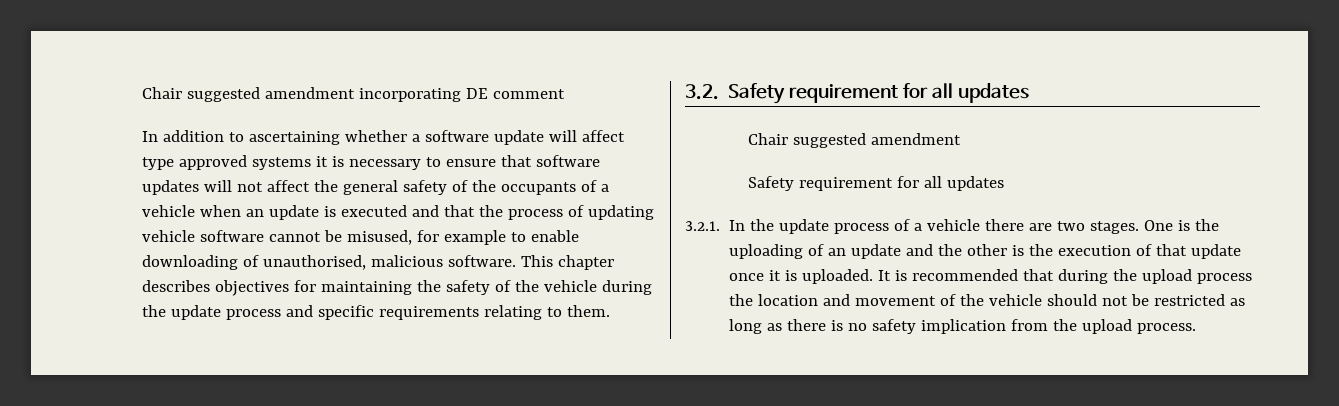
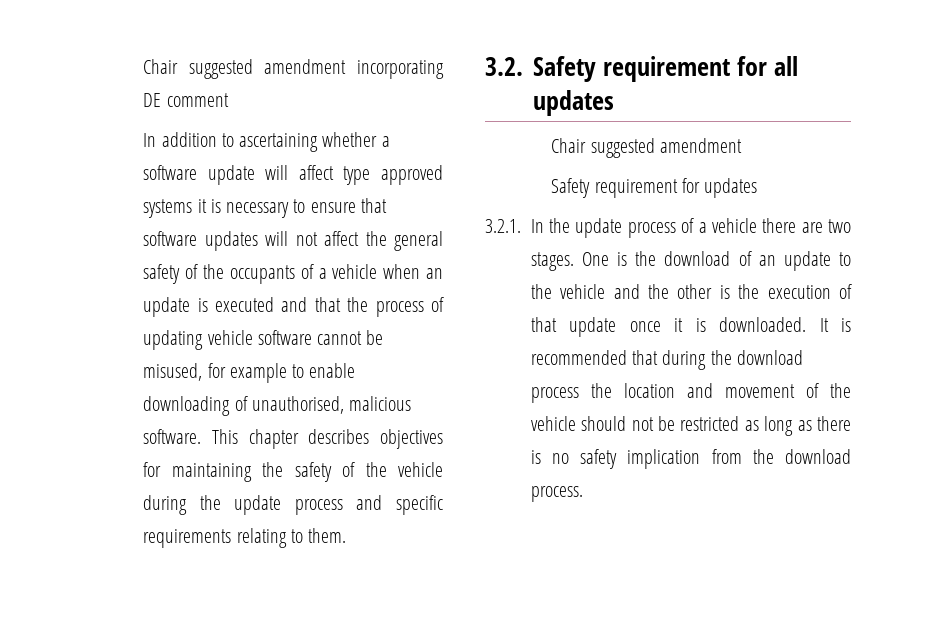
[923,176,942,188] all -> (700, 185) none
[729,244,804,259] uploading -> [664,251,731,266] download
(902, 251) none -> [839,252,851,266] [530,284,606,299] to the vehicle
[802,269,874,284] uploaded. -> [719,317,807,332] downloaded.
[1142,269,1193,284] upload -> [736,350,803,365] download
[1082,319,1133,334] upload -> [785,449,851,464] download

